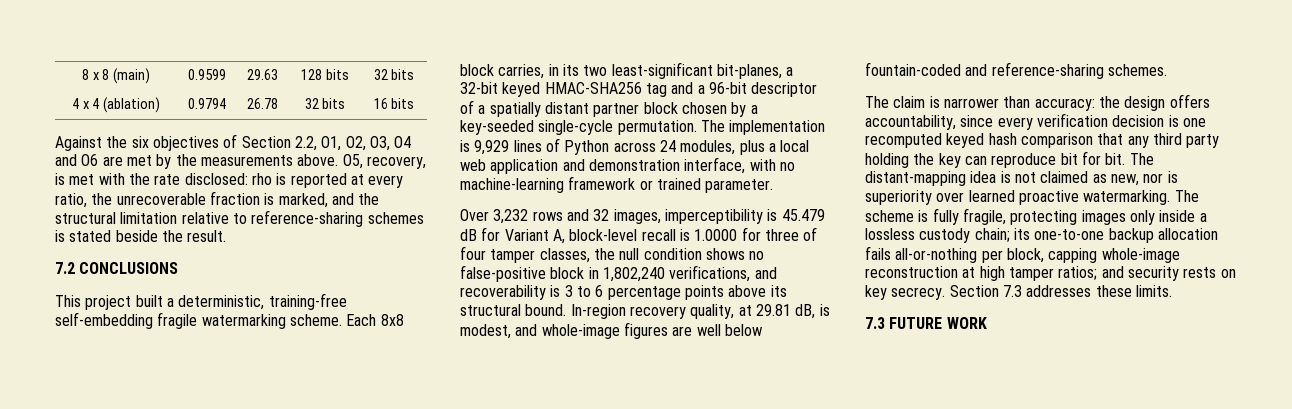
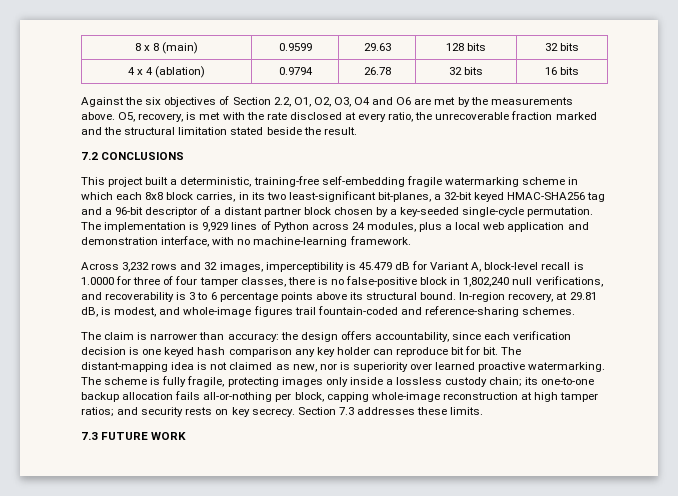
[184,173,347,188] disclosed: rho is reported -> [289,112,342,120] disclosed
[264,193,328,208] is marked, -> [555,112,597,120] marked
[181,210,424,227] [55,230,65,242] relative to reference-sharing schemes is -> (228, 131) none
[289,314,377,326] scheme. Each -> [521,177,579,185] [81,192,143,200] scheme in which each
[489,102,541,117] spatially -> (221, 212) none
[568,176,774,193] [460,209,489,221] framework or trained parameter. // Over -> [349,236,411,245] [81,262,119,270] framework. // Across
[593,248,745,260] the null condition shows -> [287,277,328,285] there is
(665, 274) none -> [512,277,533,285] null
[629,304,735,319] recovery quality, -> [508,293,554,302] recovery,
[672,324,762,336] are well below -> [294,307,316,315] trail
[997,117,1033,130] every -> [484,332,511,340] each
[865,133,942,148] recomputed -> (162, 352) none
[1097,133,1220,148] [865,153,961,168] that any third party holding the key -> [294,347,370,357] any key holder

